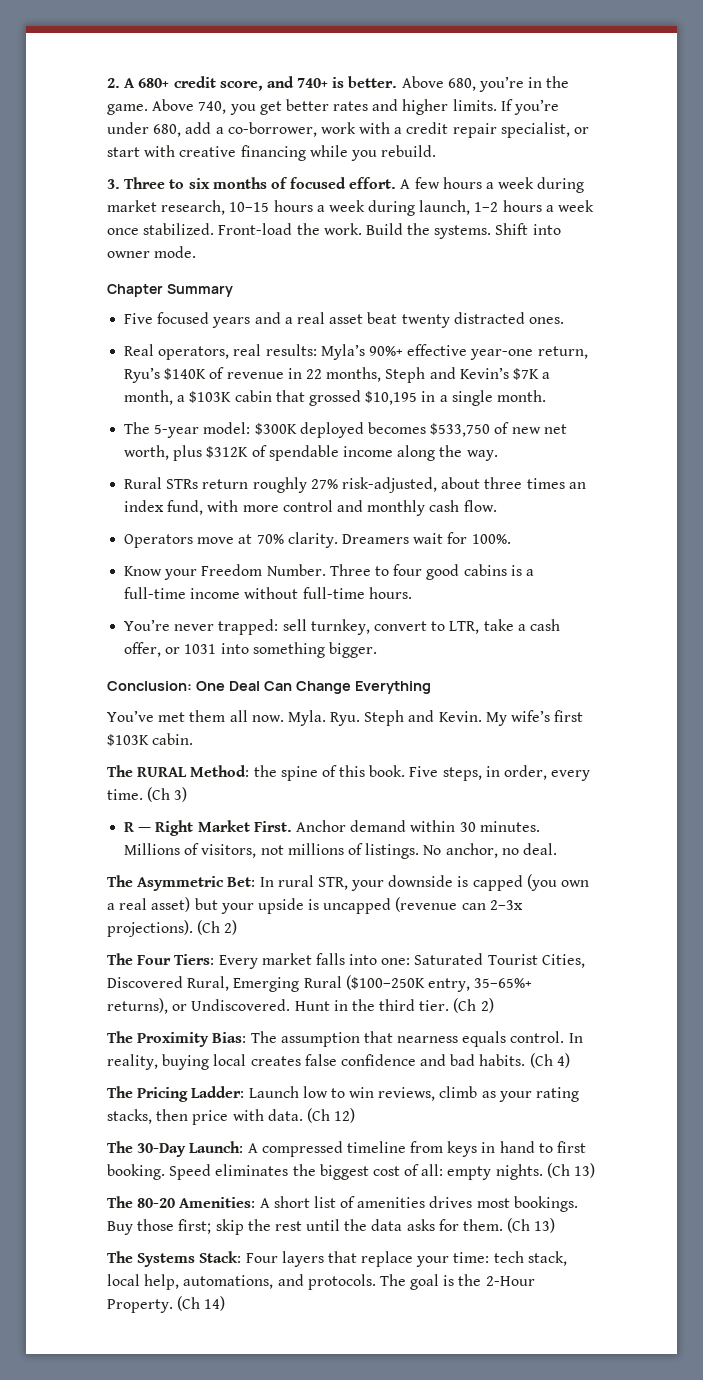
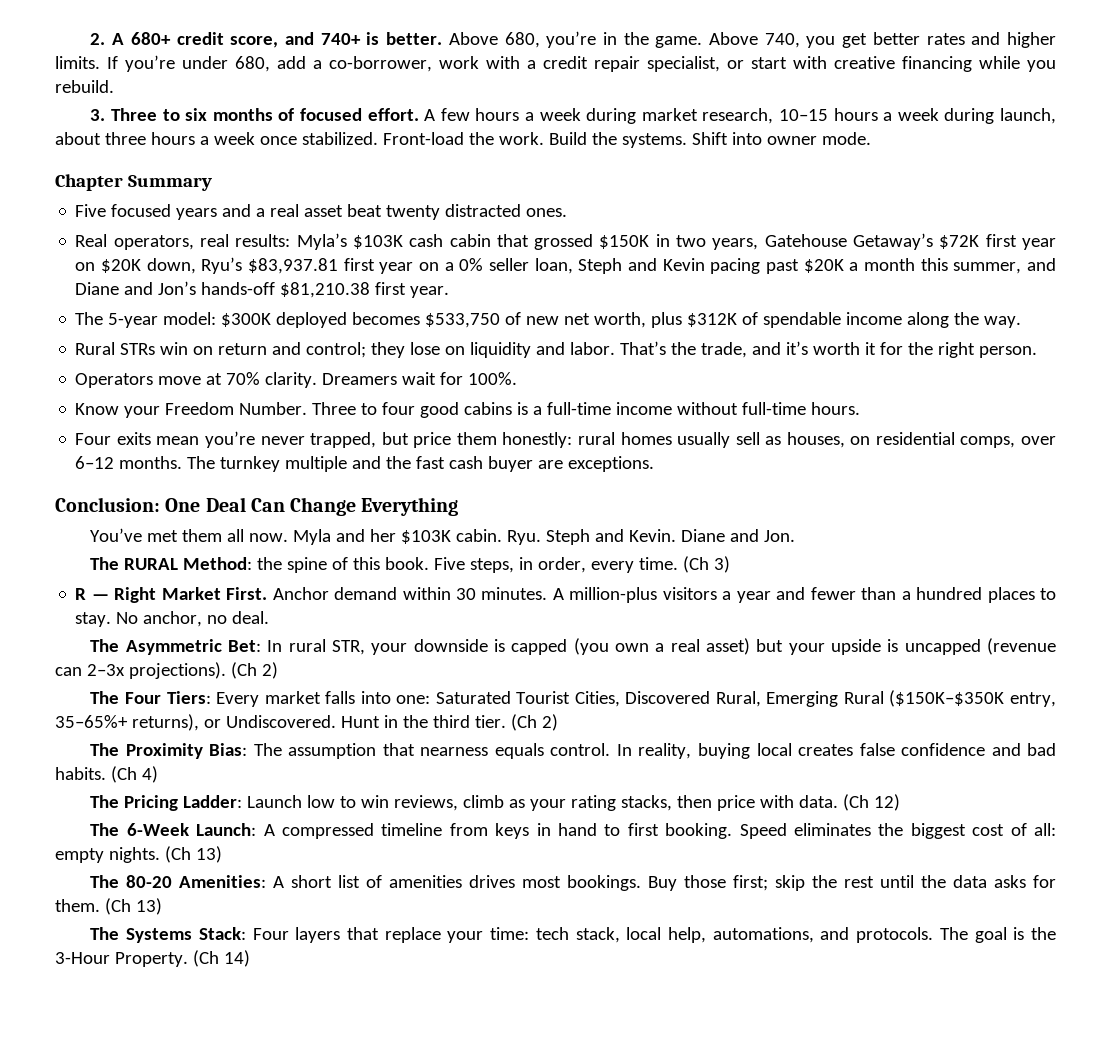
[474,202,499,212] 1–2 -> [55,132,146,145] about three
[368,344,588,360] [124,367,551,383] [124,390,546,406] 90%+ effective year-one return, Ryu’s $140K of revenue in 22 months, Steph and Kevin’s $7K a month, a $103K cabin that grossed $10,195 in a single month. -> [352,233,1056,250] [75,257,1056,274] [75,281,450,298] $103K cash cabin that grossed $150K in two years, Gatehouse Getaway’s $72K first year on $20K down, Ryu’s $83,937.81 first year on a 0% seller loan, Steph and Kevin pacing past $20K a month this summer, and Diane and Jon’s hands-off $81,210.38 first year.
[202,477,586,493] [124,500,497,516] return roughly 27% risk-adjusted, about three times an index fund, with more control and monthly cash flow. -> [160,341,1038,358] win on return and control; they lose on liquidity and labor. That’s the trade, and it’s worth it for the right person.
[124,619,560,635] [124,642,377,658] You’re never trapped: sell turnkey, convert to LTR, take a cash offer, or 1031 into something bigger. -> [75,431,1057,448] [75,456,655,472] Four exits mean you’re never trapped, but price them honestly: rural homes usually sell as houses, on residential comps, over 6–12 months. The turnkey multiple and the fast cash buyer are exceptions.
[287,710,584,726] [107,733,194,746] Myla. Ryu. Steph and Kevin. My wife’s first $103K cabin. -> [293,529,796,545] Myla and her $103K cabin. Ryu. Steph and Kevin. Diane and Jon.
[124,843,420,859] Millions of visitors, not millions of listings. -> [552,587,1057,603] [75,612,112,627] A million-plus visitors a year and fewer than a hundred places to stay.
[345,975,425,990] ($100–250K -> [889,690,1005,707] ($150K–$350K
[137,1143,187,1157] 30-Day -> [126,823,189,836] 6-Week
[485,1276,535,1286] 2-Hour -> [55,952,110,964] 3-Hour

